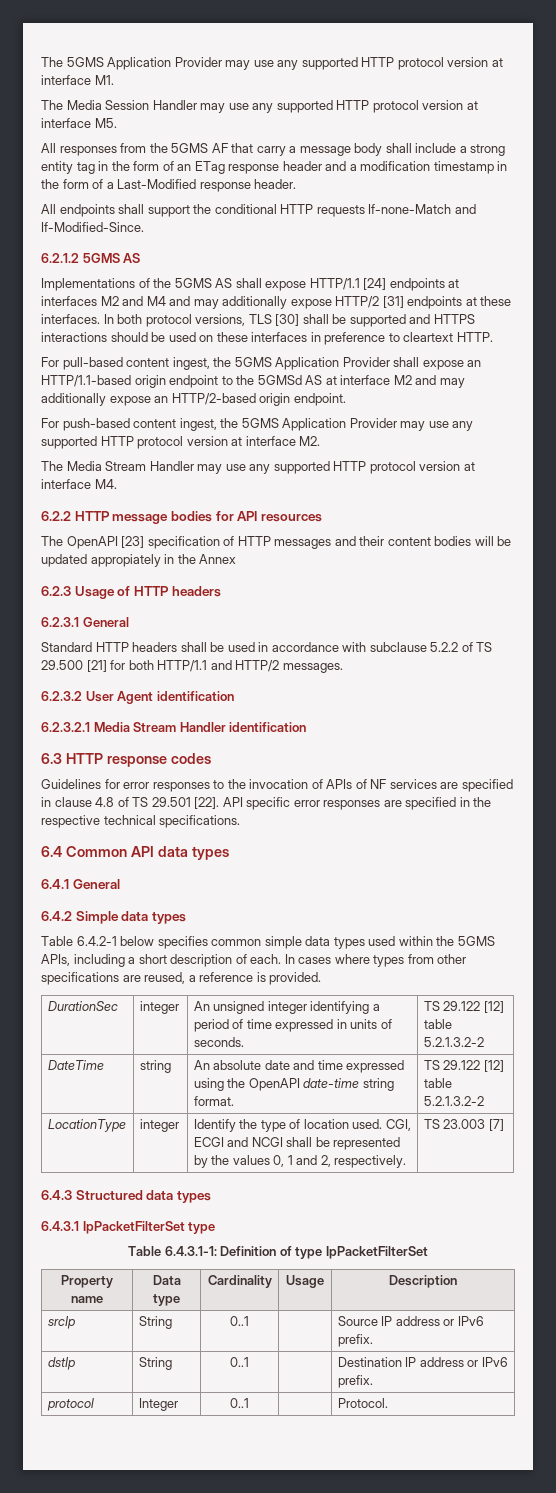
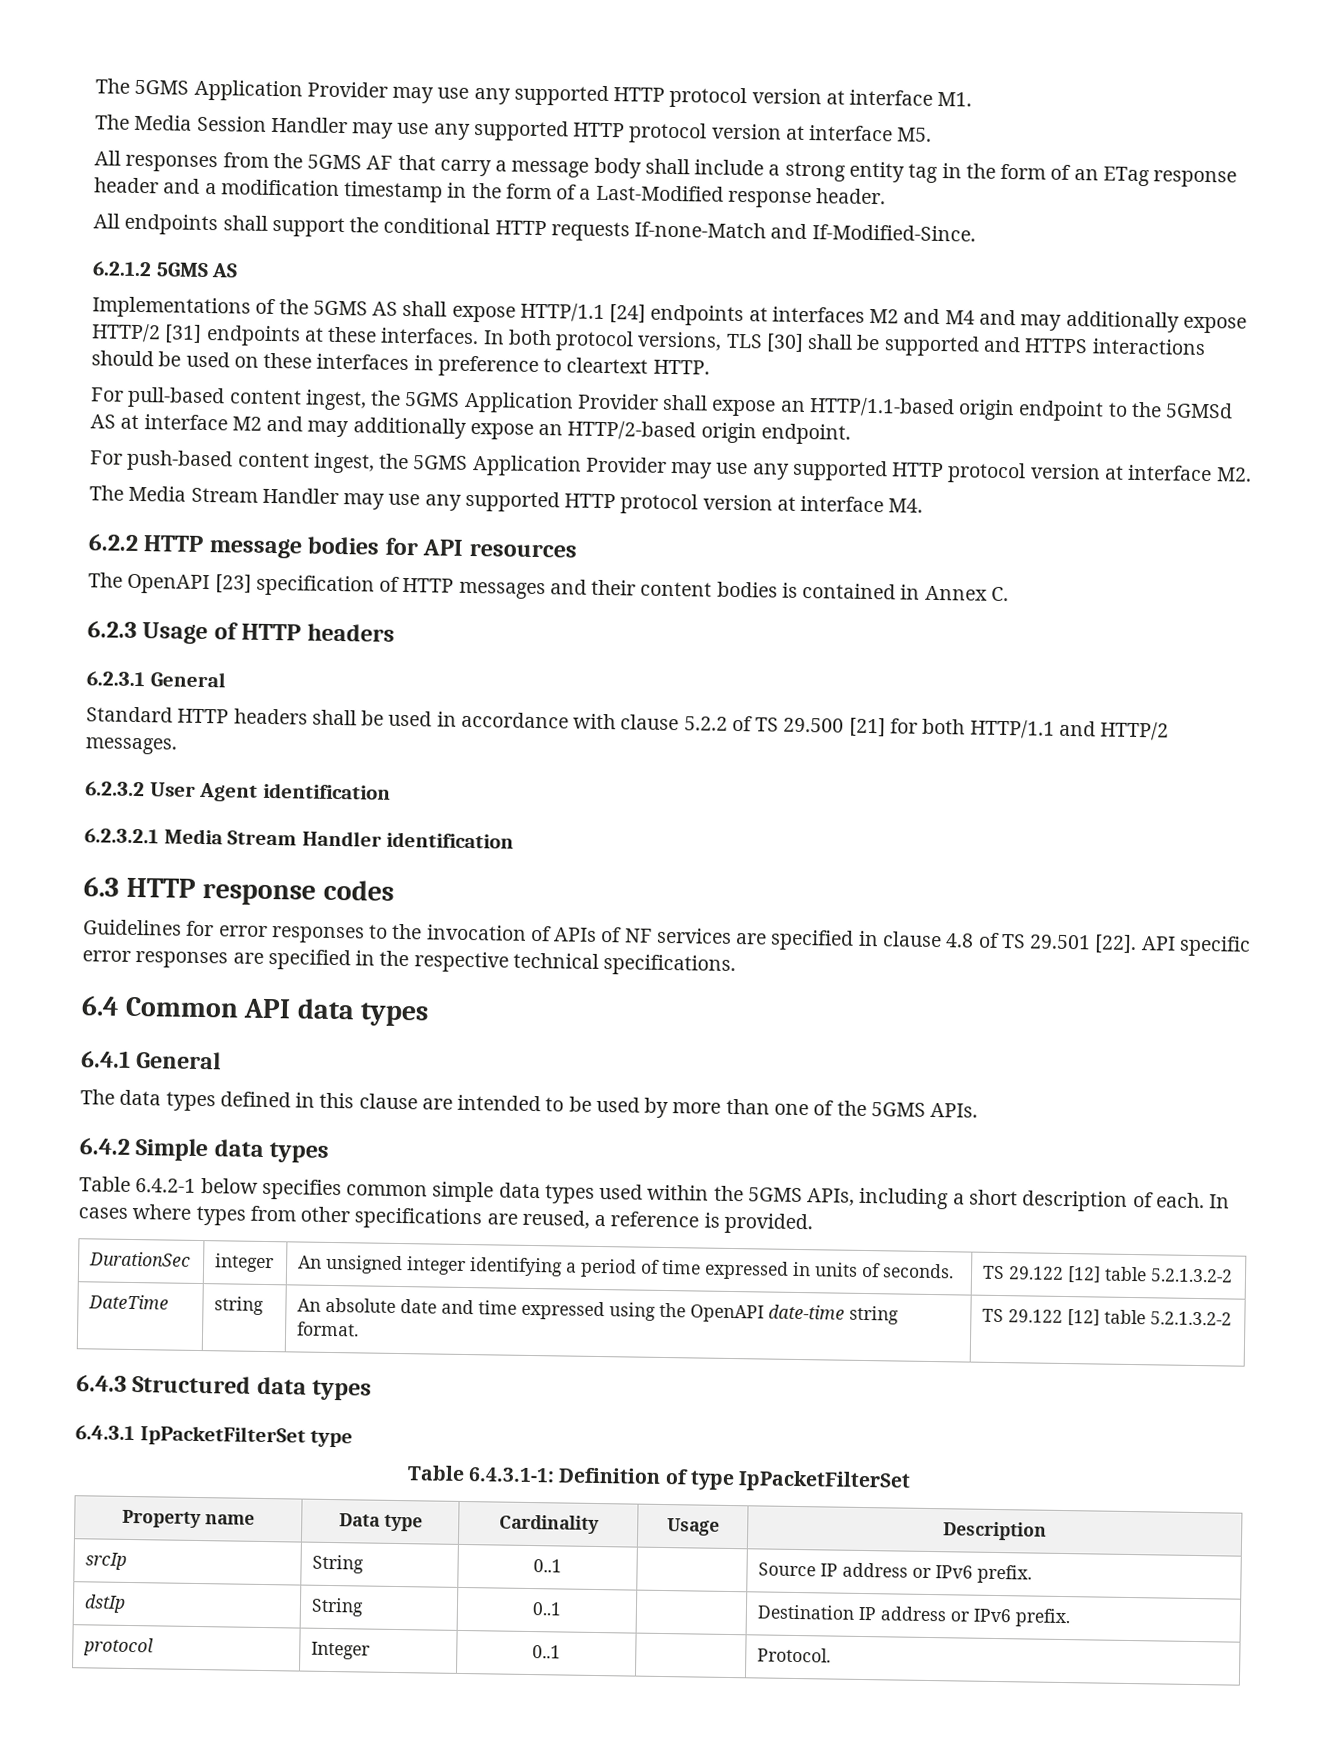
[474,536,512,546] [41,554,196,567] will be updated appropiately in the -> [781,582,921,600] is contained in
(237, 559) none -> [990,586,1009,602] C.
[369,642,427,652] subclause -> [620,714,680,731] clause
(120, 884) none -> [80,1089,979,1119] // The data types defined in this clause are intended to be used by more than one of the 5GMS APIs.
[47,1119,126,1132] [139,1119,179,1132] [193,1119,411,1132] [193,1137,401,1150] [193,1155,407,1168] [423,1119,504,1131] // LocationType | integer | Identify the type of location used. CGI, ECGI and NCGI shall be represented by the values 0, 1 and 2, respectively. | TS 23.003 [7] -> (1233, 1318) none

